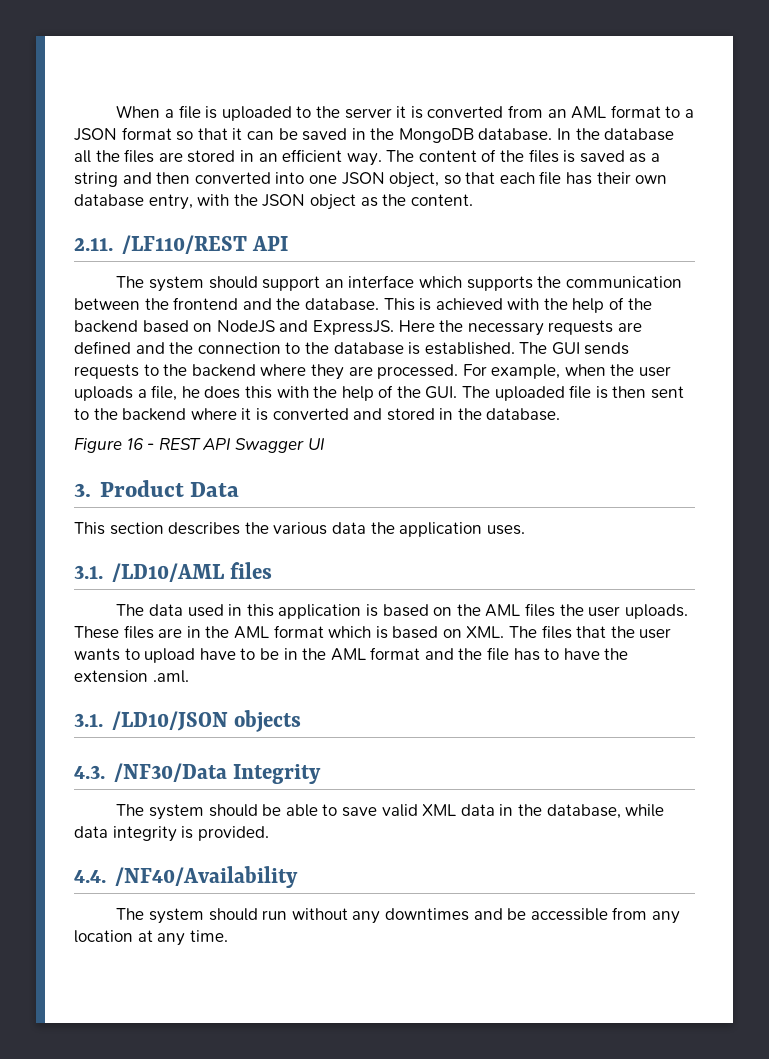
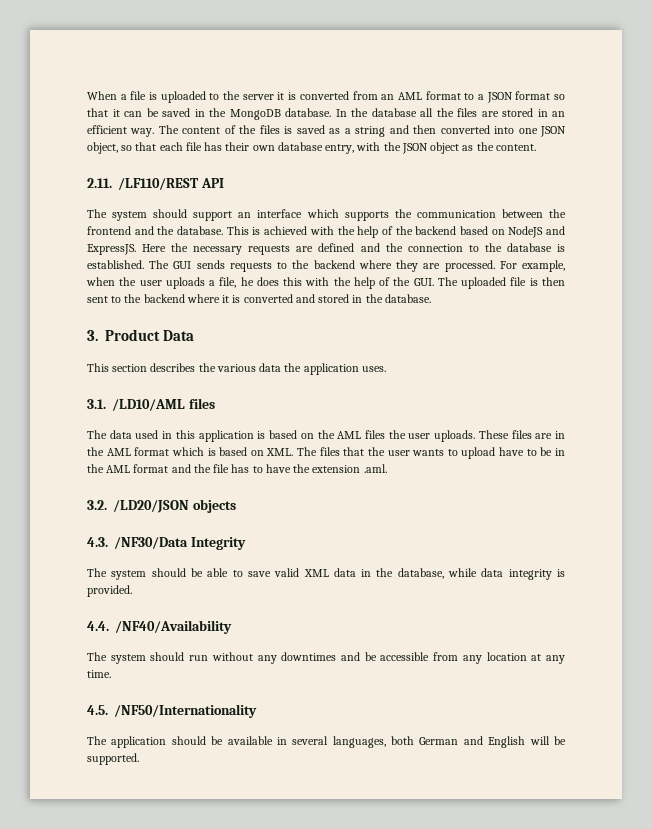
[74,438,324,453] // Figure 16 - REST API Swagger UI -> (431, 298) none
[74,711,228,731] 3.1. /LD10/JSON -> [87,500,189,513] 3.2. /LD20/JSON
(228, 936) none -> [87,704,257,718] [87,736,566,748] [87,753,139,765] // 4.5. /NF50/Internationality // The application should be available in several languages, both German and English will be supported.

